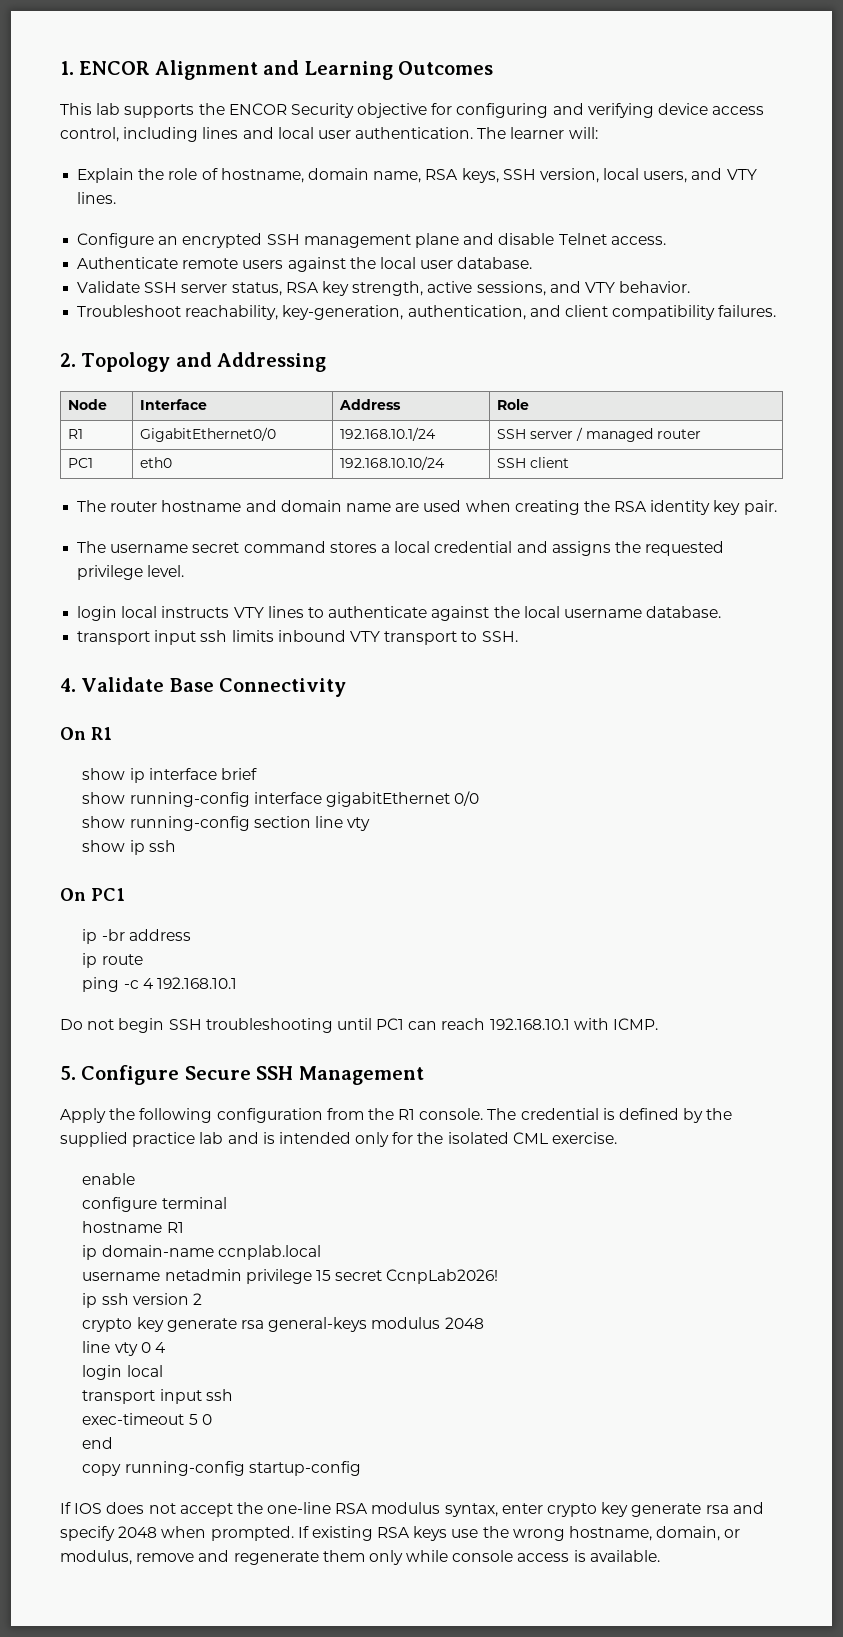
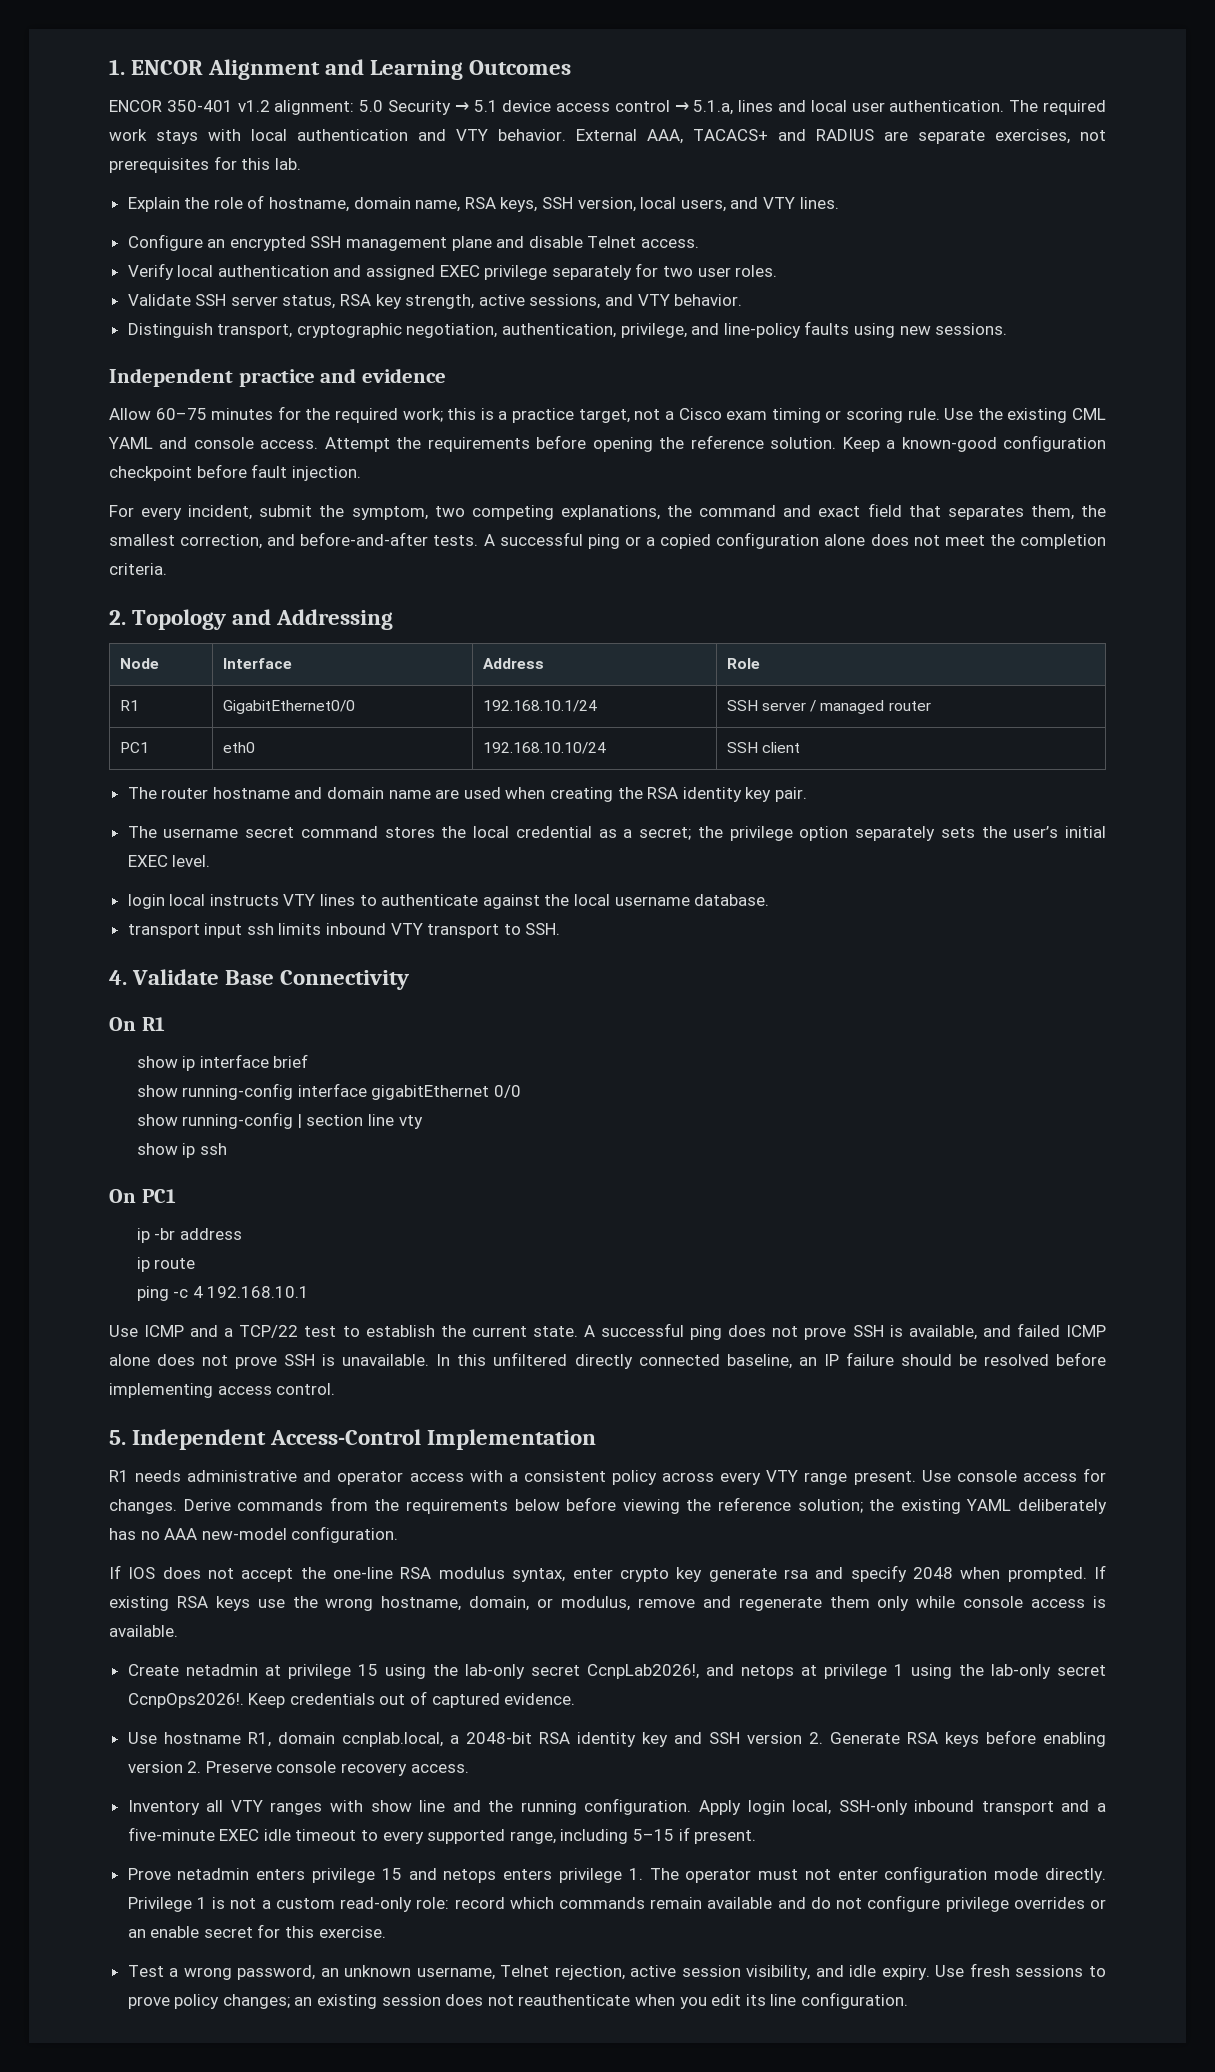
[60,103,765,118] [60,127,199,142] This lab supports the ENCOR Security objective for configuring and verifying device access control, including -> [109,100,734,115] ENCOR 350-401 v1.2 alignment: 5.0 Security → 5.1 device access control → 5.1.a,
[510,127,598,139] learner will: -> [1043,100,1106,115] [109,129,1106,144] [109,156,301,173] required work stays with local authentication and VTY behavior. External AAA, TACACS+ and RADIUS are separate exercises, not prerequisites for this lab.
[77,257,533,272] Authenticate remote users against the local user database. -> [127,263,778,280] Verify local authentication and assigned EXEC privilege separately for two user roles.
[77,305,777,320] Troubleshoot reachability, key-generation, authentication, and client compatibility failures. -> [127,321,1008,338] [109,368,446,387] [109,406,1106,423] [108,435,1106,452] [109,464,361,481] [109,503,1106,520] [109,532,1106,549] [109,563,167,575] Distinguish transport, cryptographic negotiation, authentication, privilege, and line-policy faults using new sessions. // Independent practice and evidence // Allow 60–75 minutes for the required work; this is a practice target, not a Cisco exam timing or scoring rule. Use the existing CML YAML and console access. Attempt the requirements before opening the reference solution. Keep a known-good configuration checkpoint before fault injection. // For every incident, submit the symptom, two competing explanations, the command and exact field that separates them, the smallest correction, and before-and-after tests. A successful ping or a copied configuration alone does not meet the completion criteria.
[380,544,390,553] a -> [441,826,467,838] the
[516,541,725,556] [77,565,144,580] and assigns the requested privilege -> [598,826,1107,841] [127,855,168,867] as a secret; the privilege option separately sets the user’s initial EXEC
(250, 823) none -> [297,1114,302,1128] |
[60,1018,659,1033] [60,1065,424,1085] [60,1108,733,1123] [60,1132,618,1147] [82,1173,136,1185] [82,1197,227,1212] [82,1221,184,1233] [82,1245,321,1260] [82,1269,499,1284] [82,1293,203,1308] [82,1317,484,1332] [82,1341,167,1356] [82,1365,163,1380] [82,1389,233,1404] [82,1413,212,1425] [82,1437,114,1449] [82,1461,361,1476] Do not begin SSH troubleshooting until PC1 can reach 192.168.10.1 with ICMP. // 5. Configure Secure SSH Management // Apply the following configuration from the R1 console. The credential is defined by the supplied practice lab and is intended only for the isolated CML exercise. // enable // configure terminal // hostname R1 // ip domain-name ccnplab.local // username netadmin privilege 15 secret CcnpLab2026! // ip ssh version 2 // crypto key generate rsa general-keys modulus 2048 // line vty 0 4 // login local // transport input ssh // exec-timeout 5 0 // end // copy running-config startup-config -> [109,1323,1107,1340] [109,1352,1106,1369] [109,1383,336,1398] [109,1429,597,1450] [109,1468,1106,1485] [109,1497,1108,1514] [109,1526,399,1543] Use ICMP and a TCP/22 test to establish the current state. A successful ping does not prove SSH is available, and failed ICMP alone does not prove SSH is unavailable. In this unfiltered directly connected baseline, an IP failure should be resolved before implementing access control. // 5. Independent Access-Control Implementation // R1 needs administrative and operator access with a consistent policy across every VTY range present. Use console access for changes. Derive commands from the requirements below before viewing the reference solution; the existing YAML deliberately has no AAA new-model configuration.
(660, 1556) none -> [127,1664,1106,1679] [127,1691,576,1708] [127,1730,1106,1747] [127,1761,469,1776] [127,1798,1106,1815] [127,1827,757,1844] [127,1866,1106,1883] [127,1895,1106,1912] [127,1924,386,1938] [127,1963,1106,1980] [127,1992,908,2009] // Create netadmin at privilege 15 using the lab-only secret CcnpLab2026!, and netops at privilege 1 using the lab-only secret CcnpOps2026!. Keep credentials out of captured evidence. // Use hostname R1, domain ccnplab.local, a 2048-bit RSA identity key and SSH version 2. Generate RSA keys before enabling version 2. Preserve console recovery access. // Inventory all VTY ranges with show line and the running configuration. Apply login local, SSH-only inbound transport and a five-minute EXEC idle timeout to every supported range, including 5–15 if present. // Prove netadmin enters privilege 15 and netops enters privilege 1. The operator must not enter configuration mode directly. Privilege 1 is not a custom read-only role: record which commands remain available and do not configure privilege overrides or an enable secret for this exercise. // Test a wrong password, an unknown username, Telnet rejection, active session visibility, and idle expiry. Use fresh sessions to prove policy changes; an existing session does not reauthenticate when you edit its line configuration.

